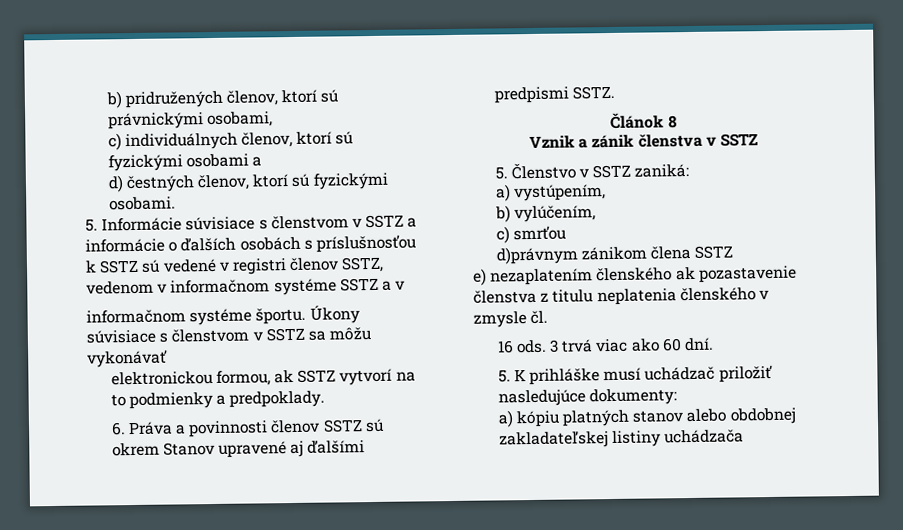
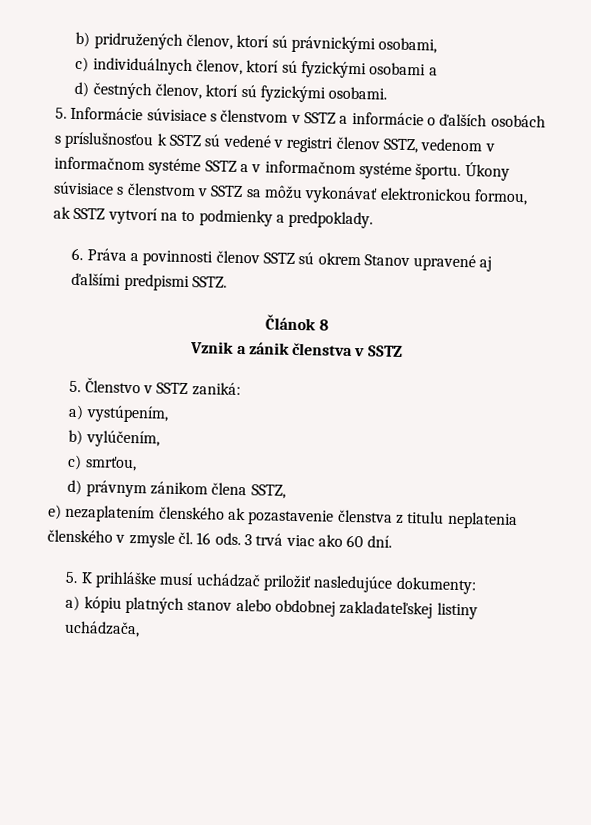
(406, 285) // -> (262, 168) none
(168, 358) // -> (379, 195) none
[512,225,566,241] [495,246,578,265] smrťou // d)právnym -> [84,456,137,472] [67,479,147,498] smrťou, // d) právnym
[694,245,734,259] SSTZ -> [250,484,286,499] SSTZ,
(549, 317) // -> (193, 538) none
[664,429,745,444] uchádzača -> [64,620,141,638] uchádzača,

